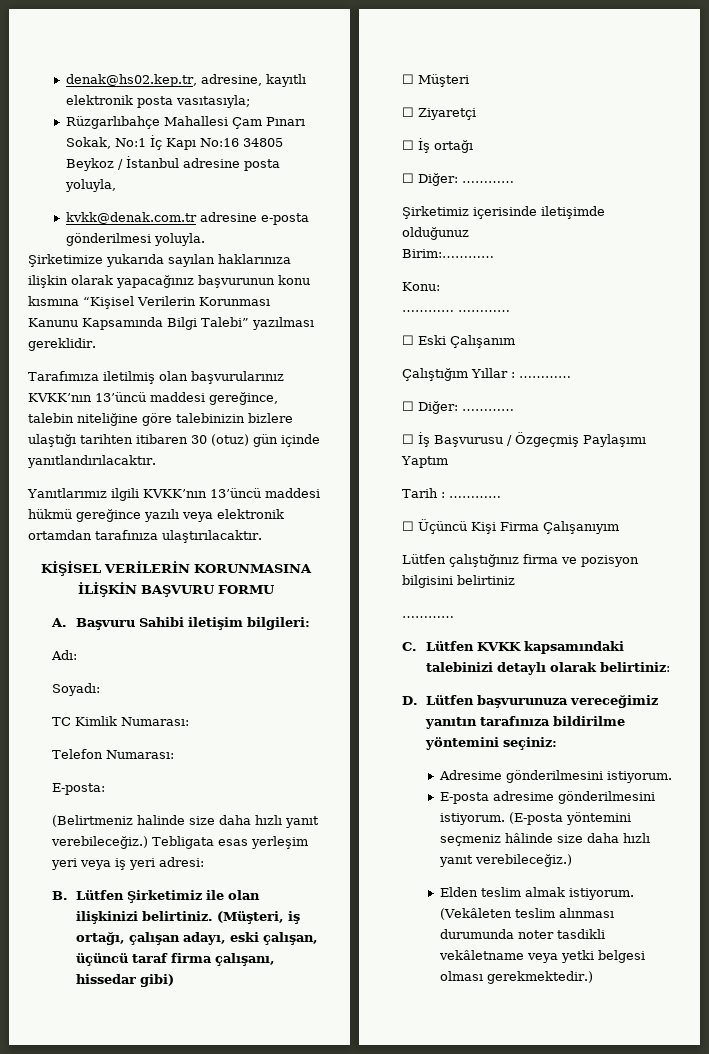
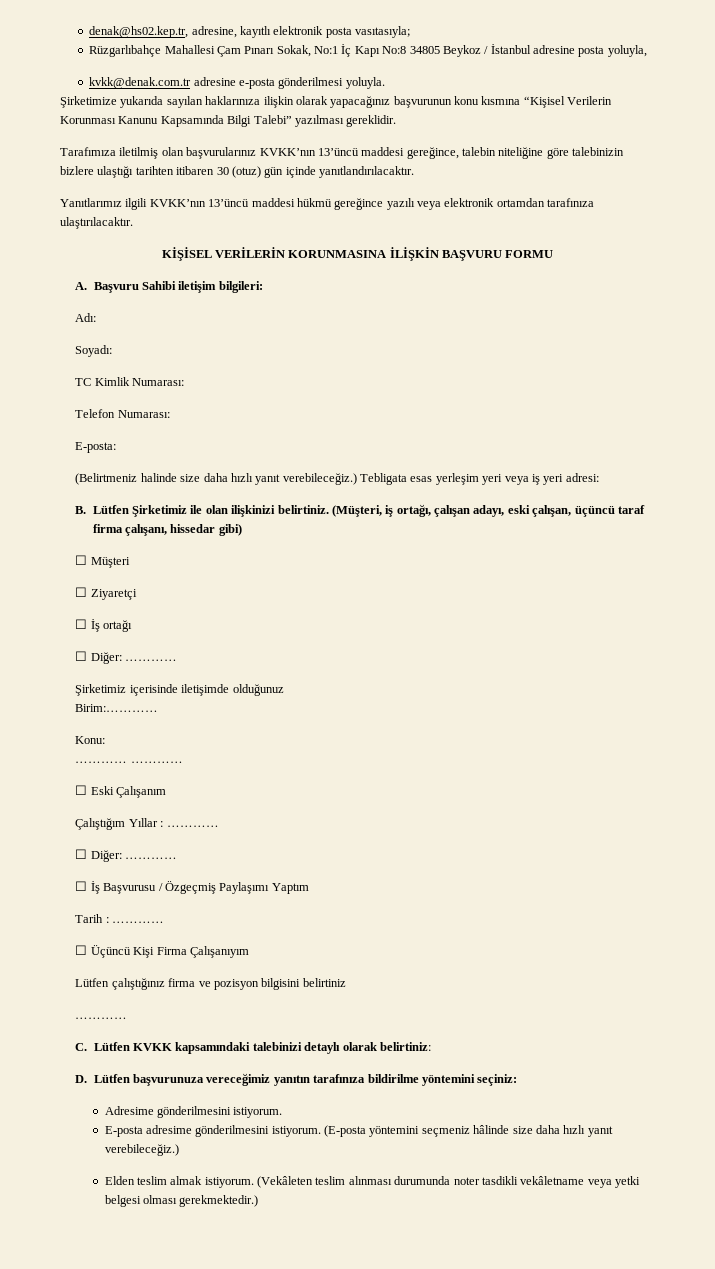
[199,138,239,147] No:16 -> [382,46,407,54] No:8

